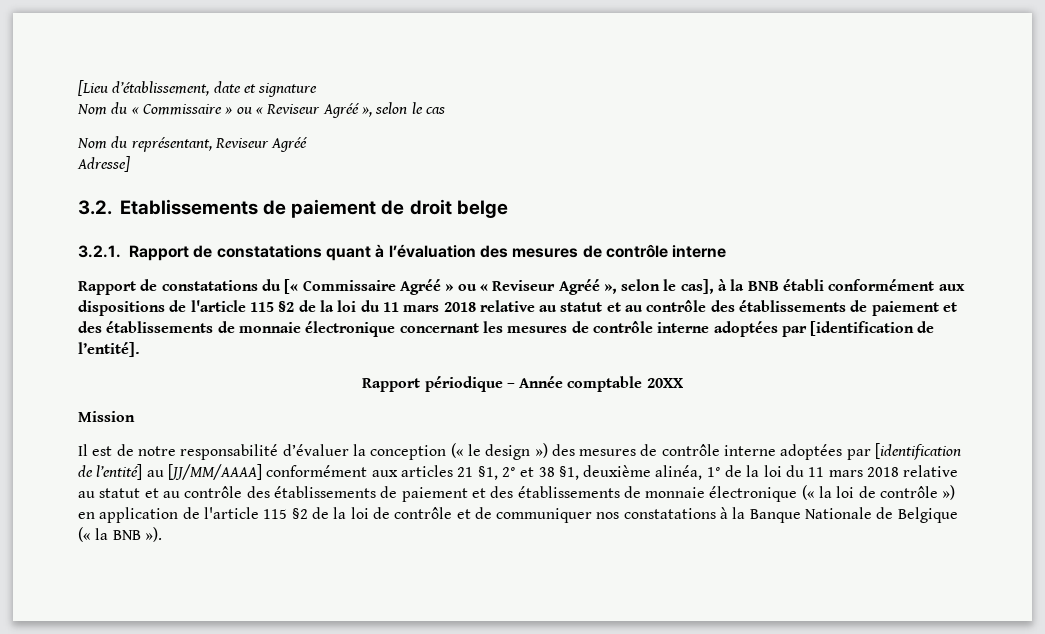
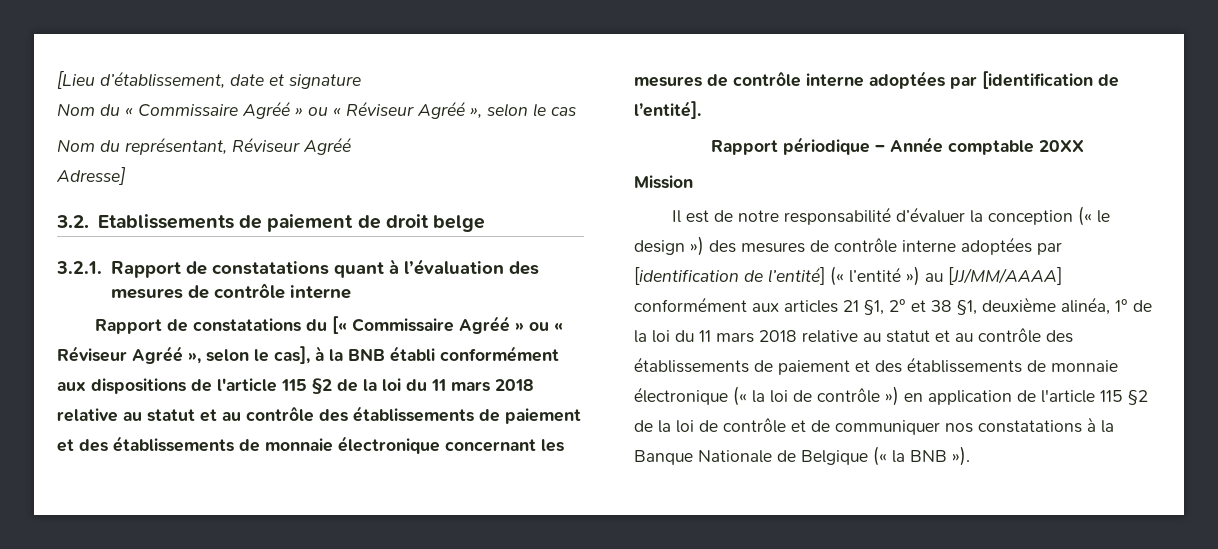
[225,104,321,114] » ou « Reviseur -> [242,101,414,119] Agréé » ou « Réviseur
[214,138,269,148] Reviseur -> [232,137,300,152] Réviseur
[492,280,556,291] Reviseur -> [57,346,127,362] Réviseur
(143, 472) none -> [830,266,920,286] (« l’entité »)

